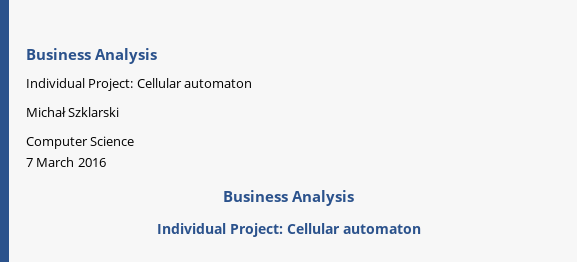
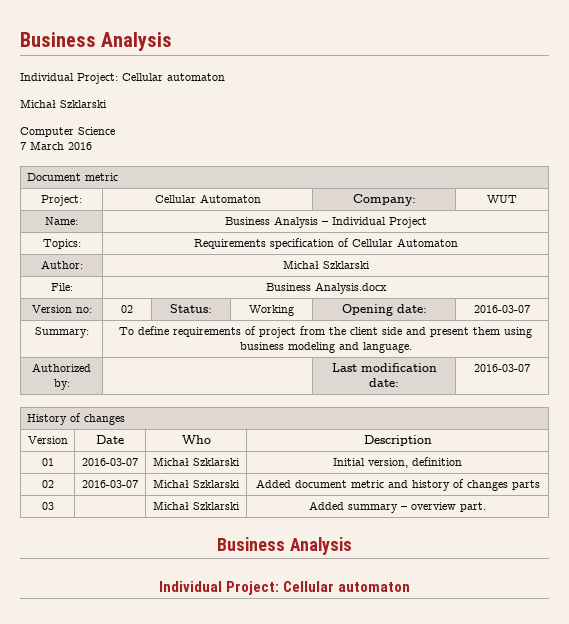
(106, 162) none -> [26,173,118,181] [41,195,82,206] [154,194,261,203] [352,194,416,206] [487,195,517,203] [45,217,78,225] [224,216,427,228] [42,239,81,249] [193,238,458,249] [40,260,83,269] [282,260,370,269] [50,283,73,291] [265,282,387,294] [31,305,92,313] [121,305,133,313] [170,304,212,313] [249,305,294,316] [341,304,427,316] [474,305,530,313] [34,327,89,338] [119,326,532,338] [239,342,412,353] [32,363,91,372] [53,379,70,390] [331,363,437,372] [369,378,400,387] [474,364,530,372] [26,413,125,425] [27,436,68,444] [96,435,124,444] [181,435,211,445] [363,435,432,446] [41,458,54,466] [82,458,138,466] [153,457,240,466] [333,457,463,468] [41,480,54,488] [82,480,138,488] [153,479,240,488] [255,479,540,491] [41,502,54,510] [153,501,240,510] [309,501,487,513] // Document metric // Project: | Cellular Automaton | Company: | WUT // Name: | Business Analysis – Individual Project // Topics: | Requirements specification of Cellular Automaton // Author: | Michał Szklarski // File: | Business Analysis.docx // Version no: | 02 | Status: | Working | Opening date: | 2016-03-07 // Summary: | To define requirements of project from the client side and present them using business modeling and language. // Authorized by: | | Last modification date: | 2016-03-07 // History of changes // Version | Date | Who | Description // 01 | 2016-03-07 | Michał Szklarski | Initial version, definition // 02 | 2016-03-07 | Michał Szklarski | Added document metric and history of changes parts // 03 | | Michał Szklarski | Added summary – overview part.

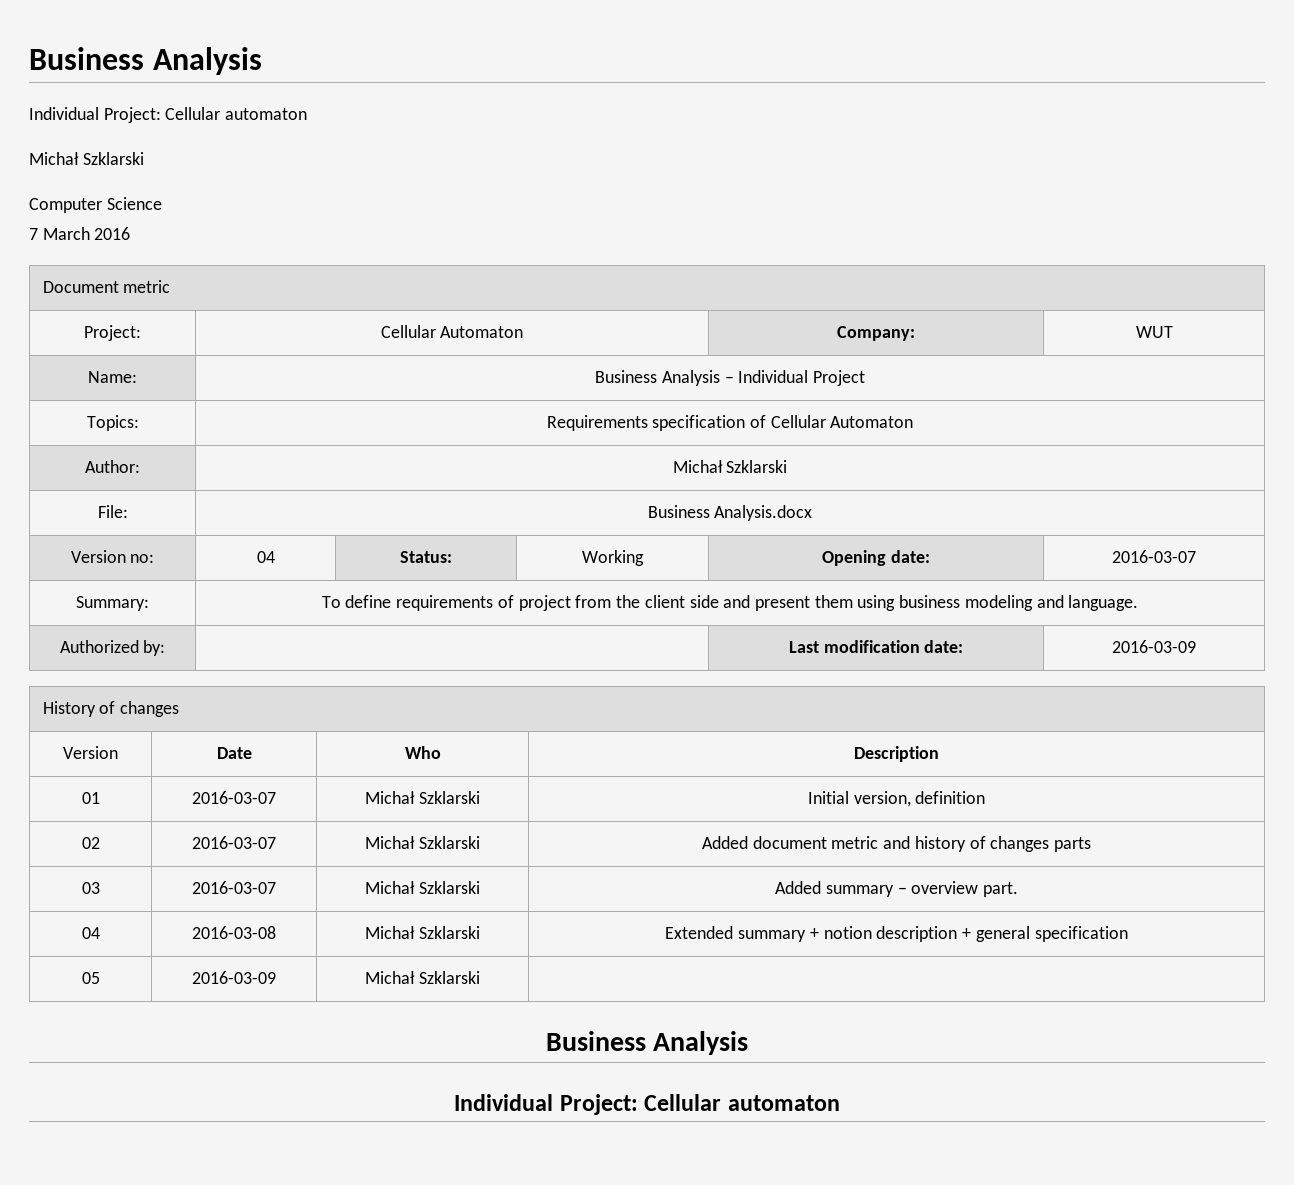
[121,305,133,313] 02 -> [256,551,275,563] 04
[474,364,530,372] 2016-03-07 -> [1112,640,1196,653] 2016-03-09
(54, 506) none -> [192,881,276,894] 2016-03-07
(487, 507) none -> [81,927,100,939] [192,926,276,939] [365,926,480,939] [665,926,1128,942] [81,972,100,984] [192,971,276,984] [365,971,480,984] // 04 | 2016-03-08 | Michał Szklarski | Extended summary + notion description + general specification // 05 | 2016-03-09 | Michał Szklarski |

